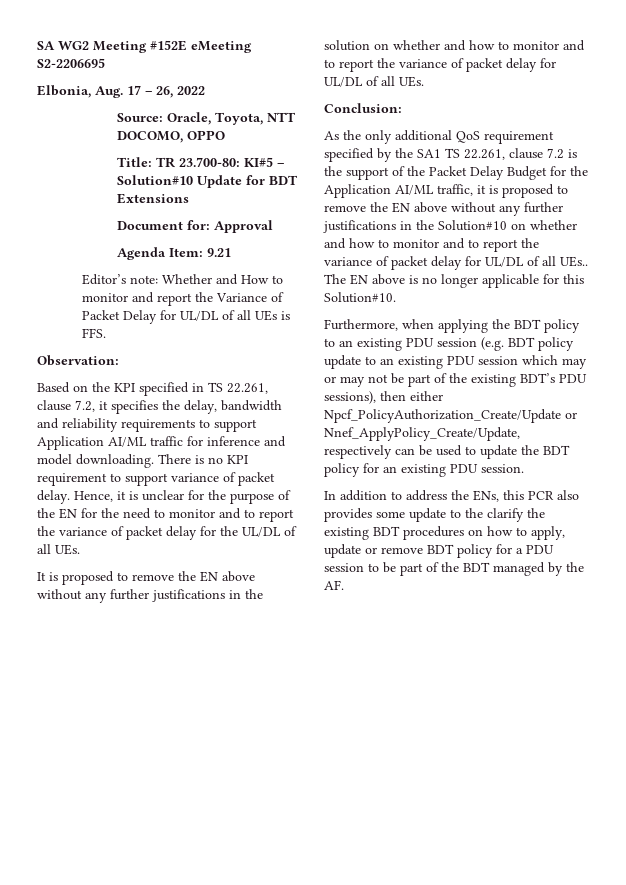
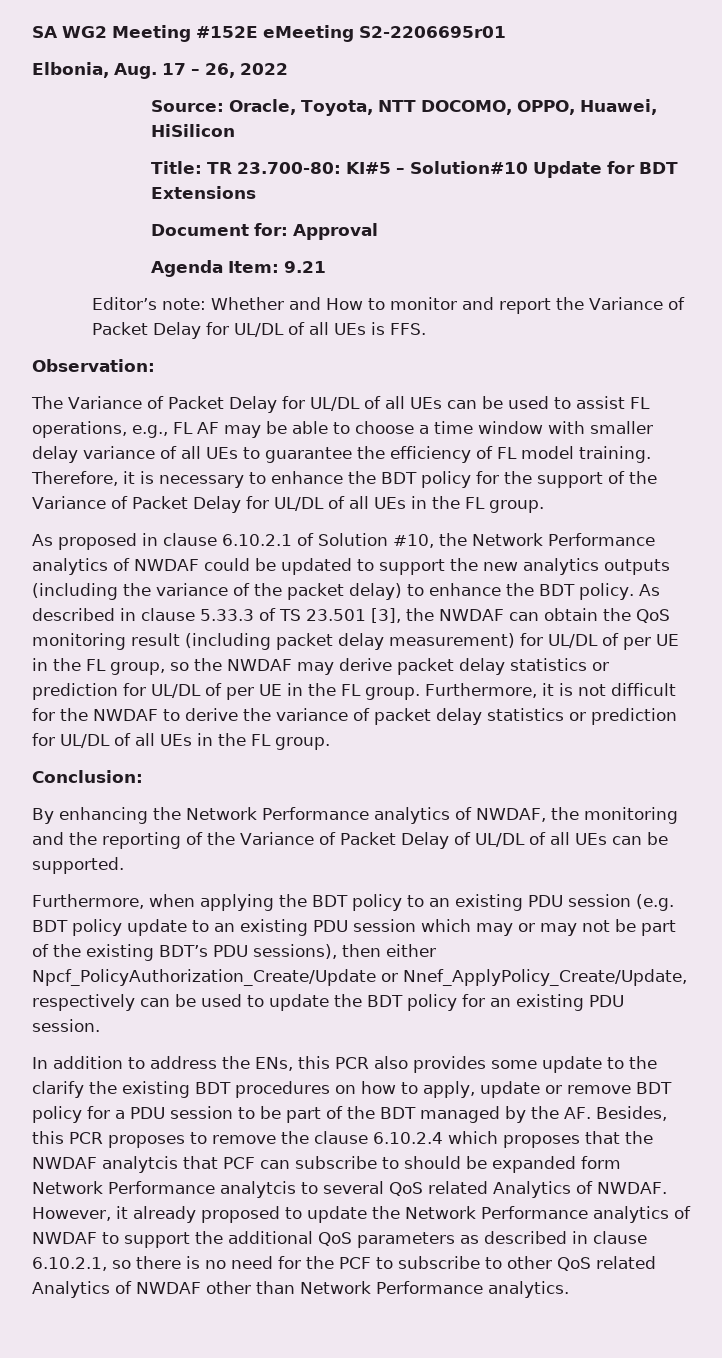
[37,58,105,68] S2-2206695 -> [359,26,506,38] S2-2206695r01
[186,130,225,140] OPPO -> [517,99,658,115] [151,124,236,137] OPPO, Huawei, HiSilicon
[37,382,268,396] [37,400,282,414] [37,418,257,432] [37,436,286,450] [37,454,248,468] [37,472,275,486] [37,490,291,504] [37,508,294,522] [37,526,297,540] [37,544,80,555] [37,571,255,585] [37,589,263,603] [324,40,585,51] [324,58,556,72] [324,76,424,87] [324,103,402,113] [324,130,554,144] [324,148,577,162] [324,166,588,180] [324,184,568,198] [324,202,563,216] [323,220,577,233] [324,238,539,252] [324,256,588,270] [324,274,584,288] [324,292,396,303] Based on the KPI specified in TS 22.261, clause 7.2, it specifies the delay, bandwidth and reliability requirements to support Application AI/ML traffic for inference and model downloading. There is no KPI requirement to support variance of packet delay. Hence, it is unclear for the purpose of the EN for the need to monitor and to report the variance of packet delay for the UL/DL of all UEs. // It is proposed to remove the EN above without any further justifications in the solution on whether and how to monitor and to report the variance of packet delay for UL/DL of all UEs. // Conclusion: // As the only additional QoS requirement specified by the SA1 TS 22.261, clause 7.2 is the support of the Packet Delay Budget for the Application AI/ML traffic, it is proposed to remove the EN above without any further justifications in the Solution#10 on whether and how to monitor and to report the variance of packet delay for UL/DL of all UEs.. The EN above is no longer applicable for this Solution#10. -> [31,396,650,413] [32,421,653,438] [32,446,651,463] [31,471,657,488] [32,496,544,513] [32,533,655,550] [32,558,670,575] [32,583,660,600] [32,608,670,623] [32,633,679,650] [32,658,609,675] [32,683,676,700] [32,708,677,725] [32,733,330,750] [32,770,143,783] [32,807,678,824] [32,832,668,849] [32,857,124,874] The Variance of Packet Delay for UL/DL of all UEs can be used to assist FL operations, e.g., FL AF may be able to choose a time window with smaller delay variance of all UEs to guarantee the efficiency of FL model training. Therefore, it is necessary to enhance the BDT policy for the support of the Variance of Packet Delay for UL/DL of all UEs in the FL group. // As proposed in clause 6.10.2.1 of Solution #10, the Network Performance analytics of NWDAF could be updated to support the new analytics outputs (including the variance of the packet delay) to enhance the BDT policy. As described in clause 5.33.3 of TS 23.501 [3], the NWDAF can obtain the QoS monitoring result (including packet delay measurement) for UL/DL of per UE in the FL group, so the NWDAF may derive packet delay statistics or prediction for UL/DL of per UE in the FL group. Furthermore, it is not difficult for the NWDAF to derive the variance of packet delay statistics or prediction for UL/DL of all UEs in the FL group. // Conclusion: // By enhancing the Network Performance analytics of NWDAF, the monitoring and the reporting of the Variance of Packet Delay of UL/DL of all UEs can be supported.
(344, 585) none -> [595,1106,667,1121] [32,1131,653,1148] [32,1156,621,1173] [32,1181,667,1198] [32,1206,691,1223] [32,1231,647,1248] [32,1256,656,1271] [32,1281,569,1298] Besides, this PCR proposes to remove the clause 6.10.2.4 which proposes that the NWDAF analytcis that PCF can subscribe to should be expanded form Network Performance analytcis to several QoS related Analytics of NWDAF. However, it already proposed to update the Network Performance analytics of NWDAF to support the additional QoS parameters as described in clause 6.10.2.1, so there is no need for the PCF to subscribe to other QoS related Analytics of NWDAF other than Network Performance analytics.

